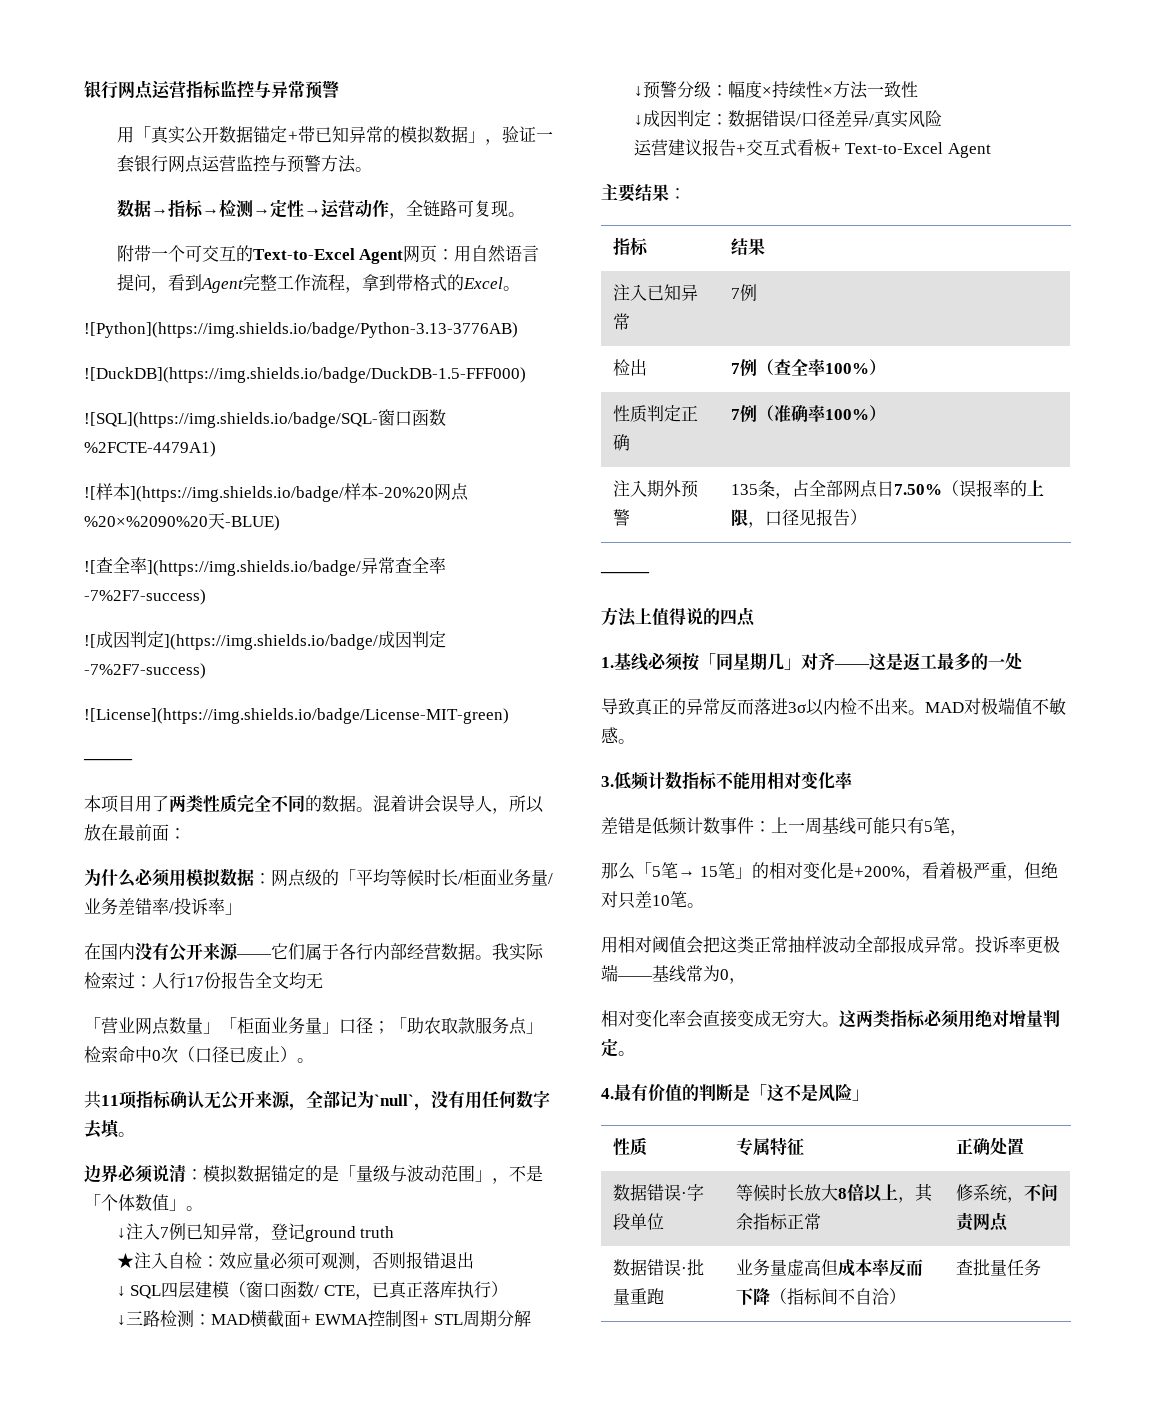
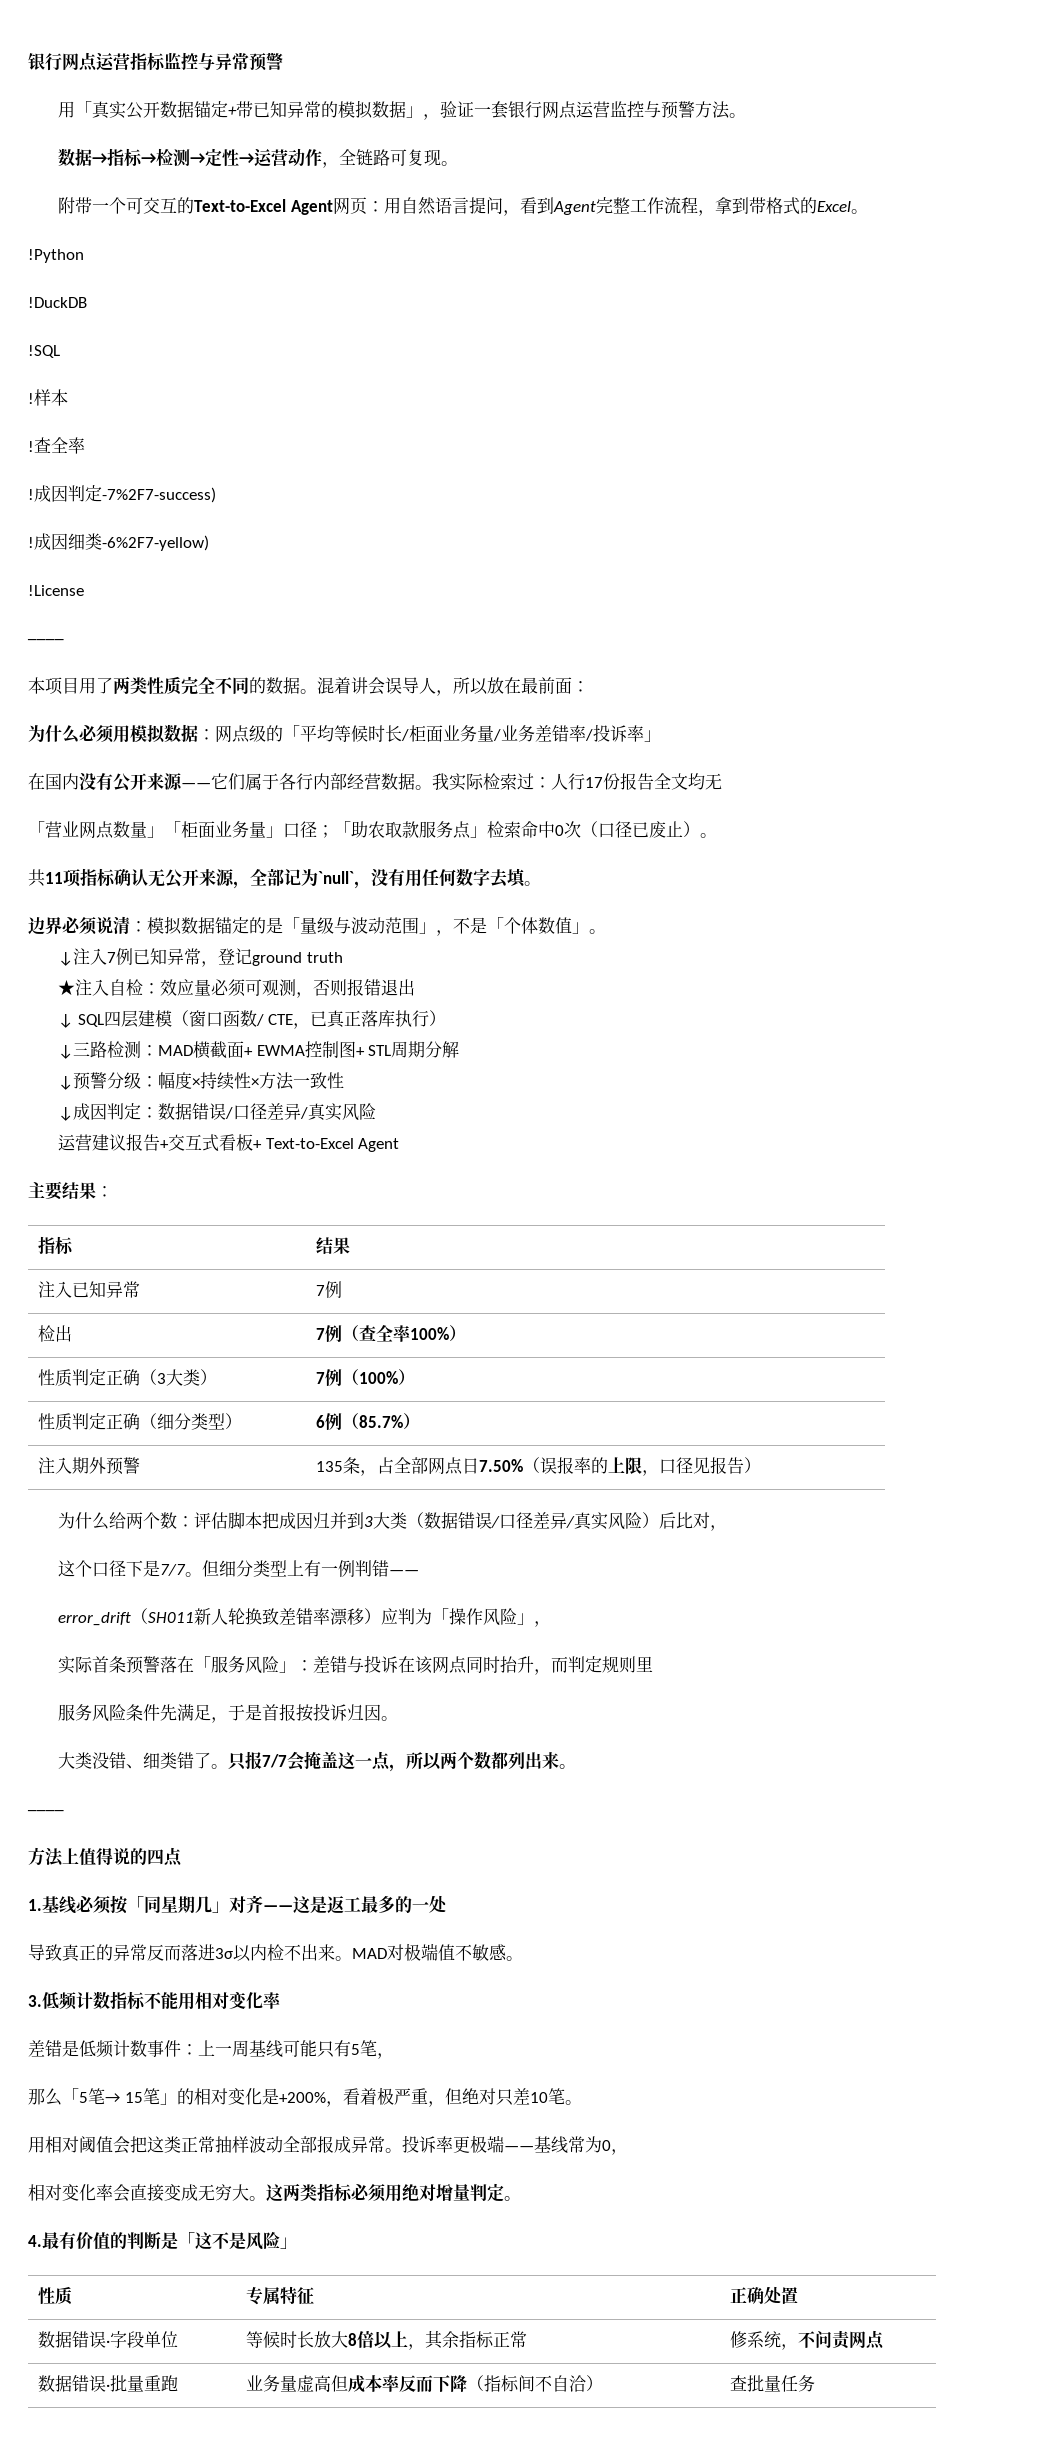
[84,322,518,338] [84,367,526,383] [84,409,446,428] [84,441,216,457] [84,483,469,502] [84,512,280,531] [84,557,446,576] [84,589,206,605] [84,631,446,650] [84,663,206,679] [84,708,509,724] ![Python](https://img.shields.io/badge/Python-3.13-3776AB) // ![DuckDB](https://img.shields.io/badge/DuckDB-1.5-FFF000) // ![SQL](https://img.shields.io/badge/SQL-窗口函数%2FCTE-4479A1) // ![样本](https://img.shields.io/badge/样本-20%20网点%20×%2090%20天-BLUE) // ![查全率](https://img.shields.io/badge/异常查全率-7%2F7-success) // ![成因判定](https://img.shields.io/badge/成因判定-7%2F7-success) // ![License](https://img.shields.io/badge/License-MIT-green) -> [28,249,84,263] [28,297,87,308] [28,345,60,358] [28,389,68,406] [28,437,85,454] [28,485,216,503] [28,533,209,551] [28,585,84,596] !Python // !DuckDB // !SQL // !样本 // !查全率 // !成因判定-7%2F7-success) // !成因细类-6%2F7-yellow) // !License
[731,404,870,422] | 7例（准确率100% -> [139,1369,217,1386] [315,1369,415,1386] [37,1413,242,1431] [315,1413,403,1430] （3大类） | 7例（100%） // 性质判定正确（细分类型） | 6例（85.7%
(868, 517) none -> [58,1512,728,1531] [58,1560,420,1577] [58,1608,552,1627] [58,1655,654,1675] [58,1703,399,1723] [58,1751,577,1772] // 为什么给两个数：评估脚本把成因归并到3大类（数据错误/口径差异/真实风险）后比对， // 这个口径下是7/7。但细分类型上有一例判错—— // error_drift（SH011新人轮换致差错率漂移）应判为「操作风险」， // 实际首条预警落在「服务风险」：差错与投诉在该网点同时抬升，而判定规则里 // 服务风险条件先满足，于是首报按投诉归因。 // 大类没错、细类错了。只报7/7会掩盖这一点，所以两个数都列出来。

